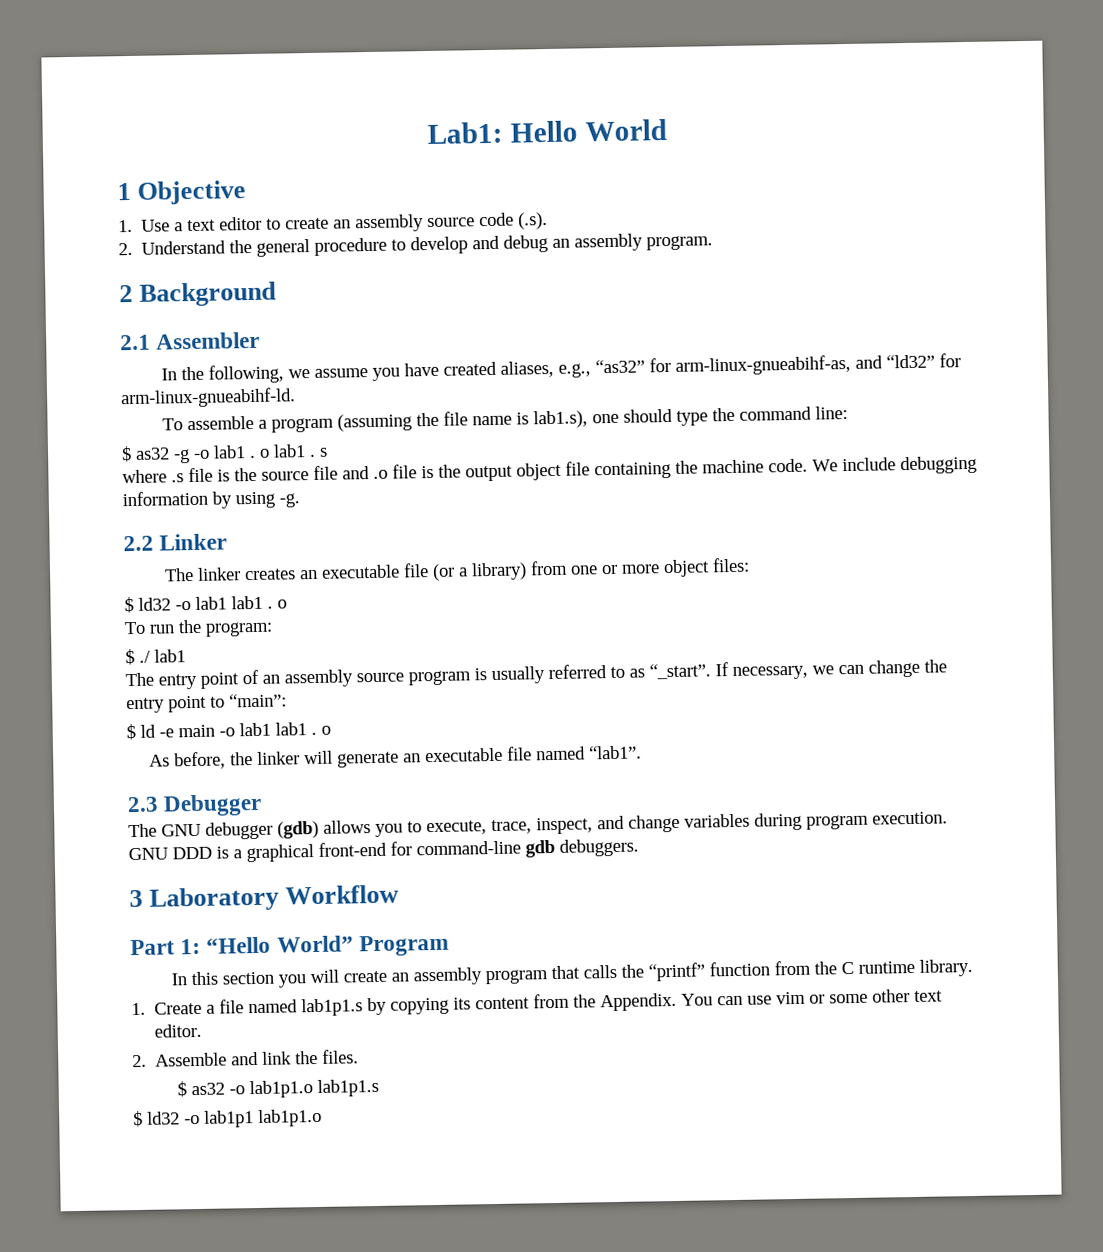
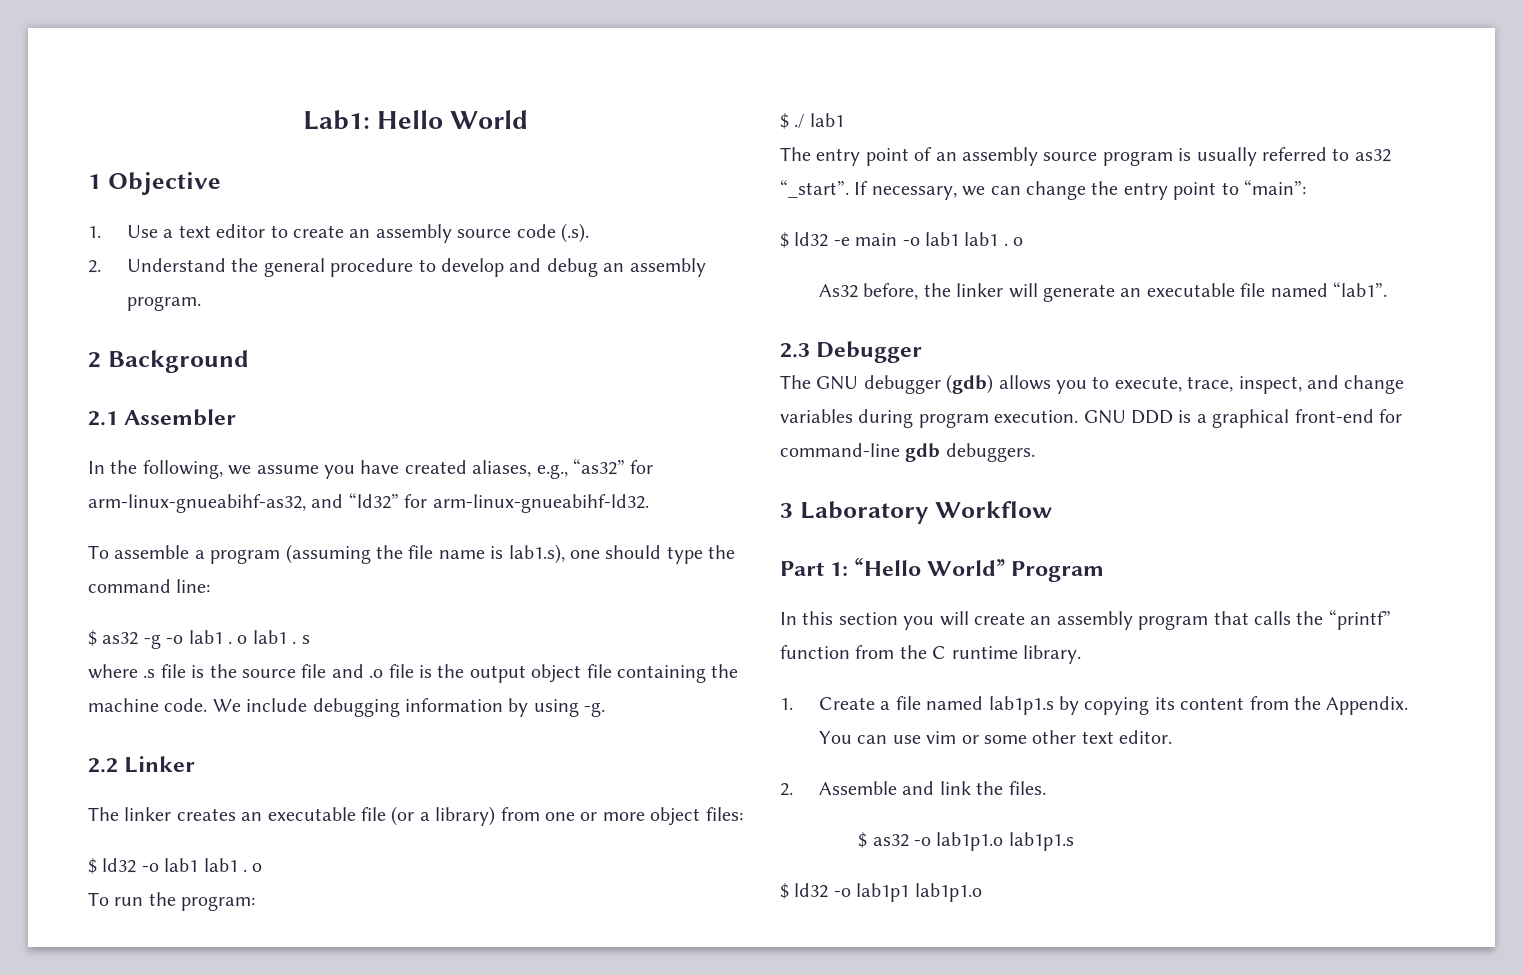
[674,354,851,376] arm-linux-gnueabihf-as, -> [88,494,306,513] arm-linux-gnueabihf-as32,
[120,387,296,409] arm-linux-gnueabihf-ld. -> [432,494,649,513] arm-linux-gnueabihf-ld32.
[629,668,645,678] as -> [1354,149,1391,162] as32
[140,724,156,738] ld -> [794,232,829,247] ld32
[149,754,171,767] As -> [819,284,859,298] As32

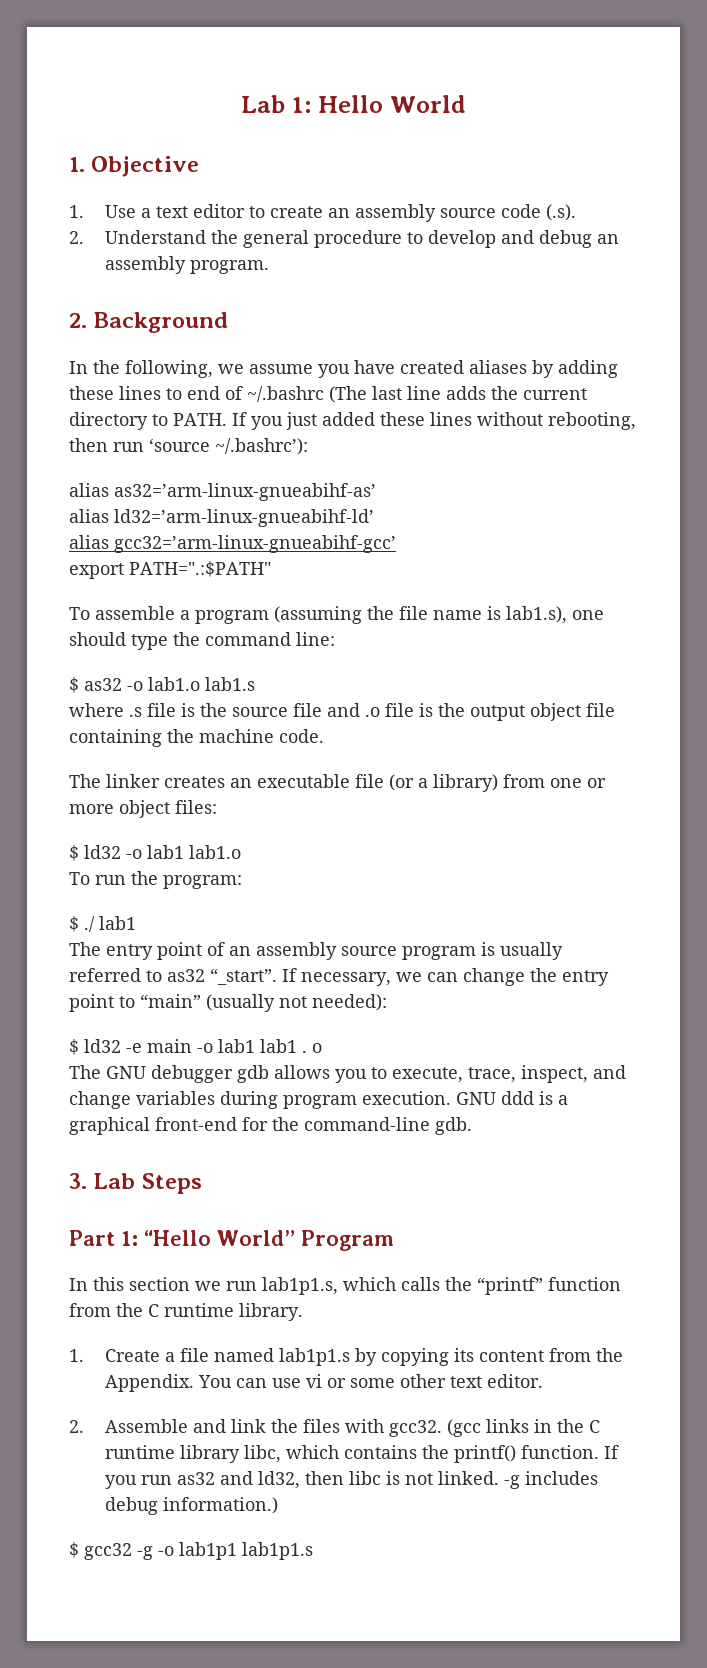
[302,110,370,130] Lab1: -> [240,95,312,113] Lab 1:
[88,174,101,189] 1 -> [69,157,85,172] 1.
[88,352,101,368] 2 -> [69,312,87,328] 2.
[88,409,237,426] // 2.1 Assembler -> (229, 322) none
[472,459,654,479] [88,493,649,513] aliases, e.g., “as32” for arm-linux-gnueabihf-as32, and “ld32” for arm-linux-gnueabihf-ld32. -> [469,360,618,378] [69,386,587,403] [69,412,636,430] [69,438,308,455] [69,483,376,501] [69,509,374,527] [69,535,396,553] [69,561,271,579] aliases by adding these lines to end of ~/.bashrc (The last line adds the current directory to PATH. If you just added these lines without rebooting, then run ‘source ~/.bashrc’): // alias as32=’arm-linux-gnueabihf-as’ // alias ld32=’arm-linux-gnueabihf-ld’ // alias gcc32=’arm-linux-gnueabihf-gcc’ // export PATH=".:$PATH"
[143,630,310,649] -g -o lab1 . o lab1 . s -> [127,677,255,691] -o lab1.o lab1.s
[212,698,606,717] [88,756,196,773] We include debugging information by using -g. // 2.2 Linker -> (324, 736) none
[203,858,263,872] lab1 . o -> [189,845,241,859] lab1.o
[1244,180,1306,195] “main”: -> [140,994,387,1012] “main” (usually not needed):
[819,282,1388,302] [780,341,923,363] // As32 before, the linker will generate an executable file named “lab1”. // 2.3 Debugger -> (322, 1048) none
[946,374,994,394] (gdb) -> [237,1065,269,1083] gdb
[1131,410,1173,424] DDD -> [501,1091,534,1105] ddd
[780,443,1035,462] [780,501,1052,524] command-line gdb debuggers. // 3 Laboratory Workflow -> [272,1117,472,1135] [69,1173,202,1194] the command-line gdb. // 3. Lab Steps
[903,611,1249,630] you will create an assembly program that -> [195,1277,396,1295] we run lab1p1.s, which
[926,731,957,744] vim -> [305,1374,322,1388] vi
[1008,781,1046,795] [858,832,1074,851] [780,883,829,899] files. // $ as32 -o lab1p1.o lab1p1.s // $ ld32 -> [302,1419,600,1437] [104,1445,619,1463] [104,1471,598,1489] [104,1497,278,1515] [69,1542,153,1560] files with gcc32. (gcc links in the C runtime library libc, which contains the printf() function. If you run as32 and ld32, then libc is not linked. -g includes debug information.) // $ gcc32 -g
[914,883,982,902] lab1p1.o -> [242,1542,313,1560] lab1p1.s

